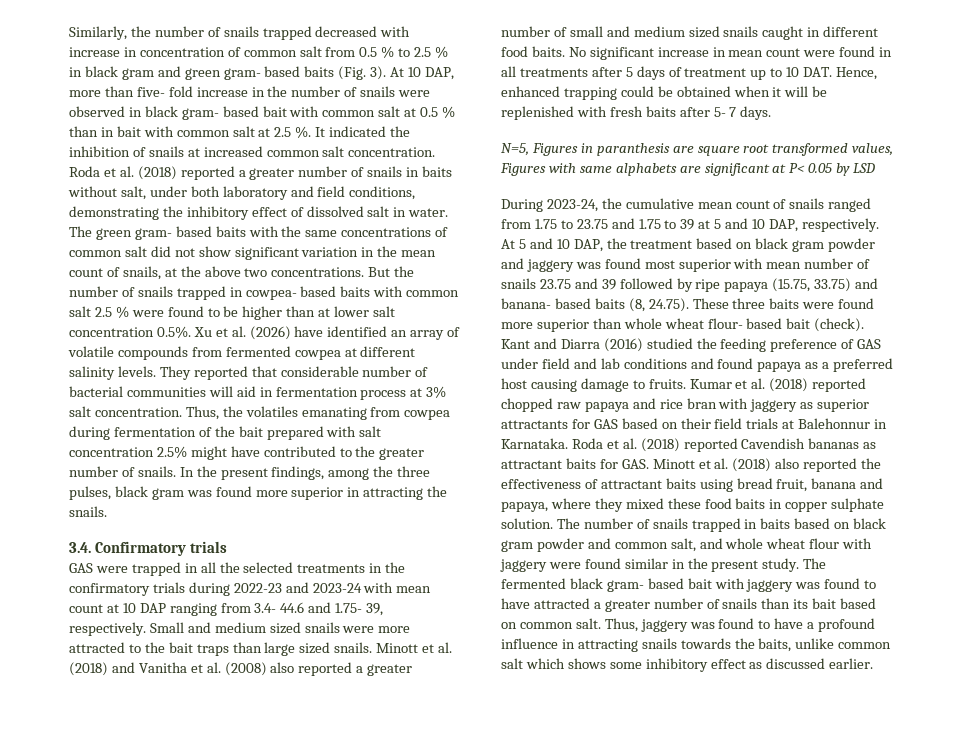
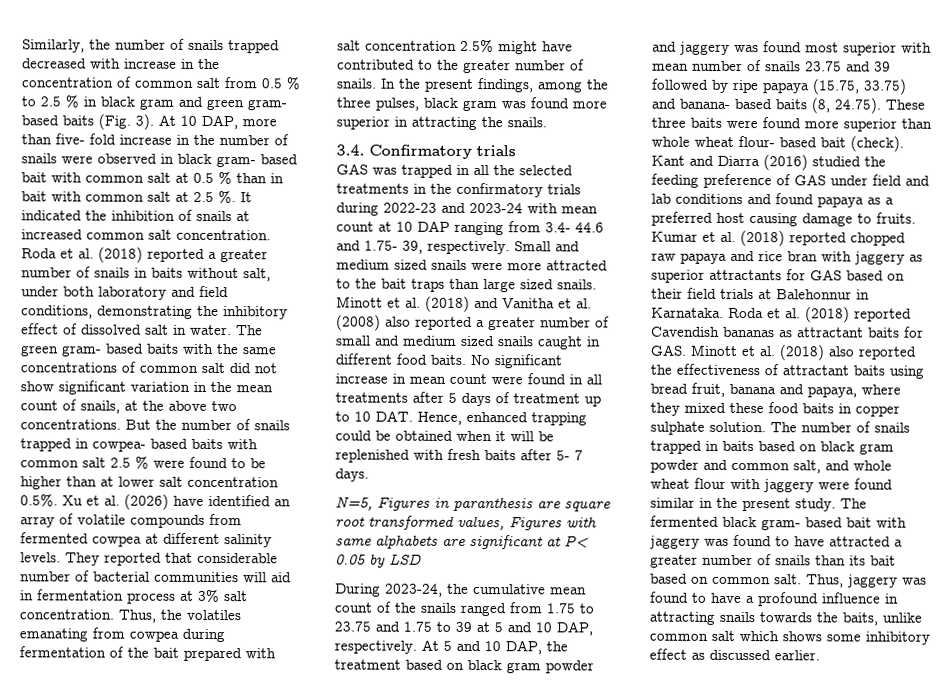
(137, 52) none -> [198,58,220,70] the
[95,566,128,573] were -> [372,167,397,175] was
(787, 204) none -> [394,602,417,613] the

